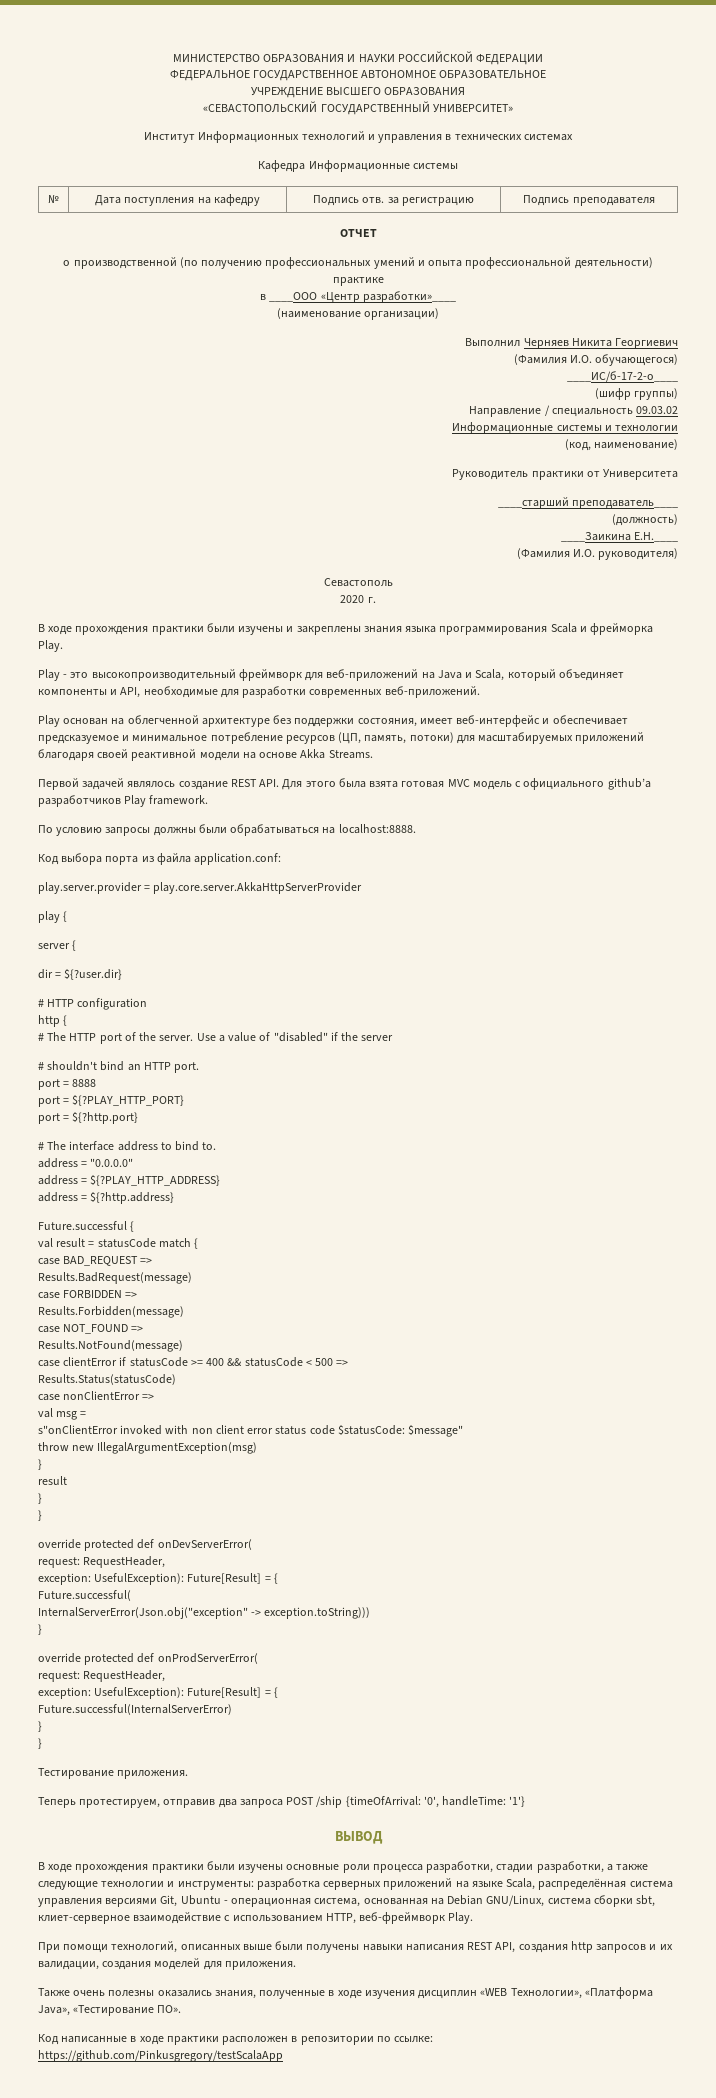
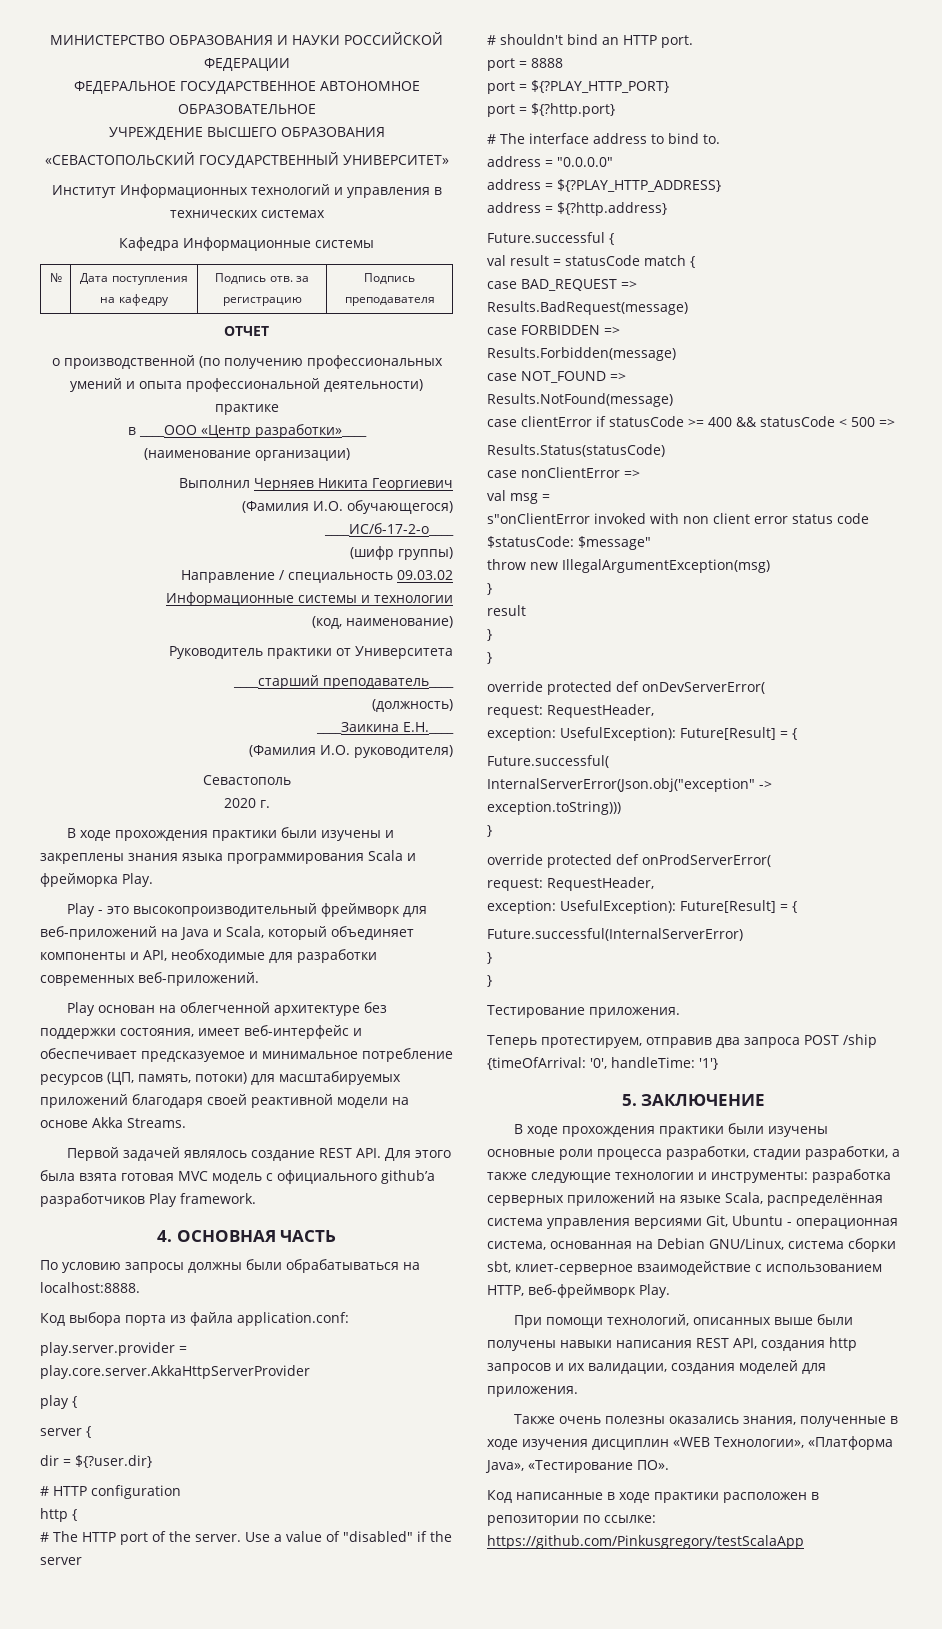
(209, 800) none -> [156,1230,337,1242] // 4. ОСНОВНАЯ ЧАСТЬ
[334,1831,383,1844] ВЫВОД -> [621,1094,766,1107] 5. ЗАКЛЮЧЕНИЕ

